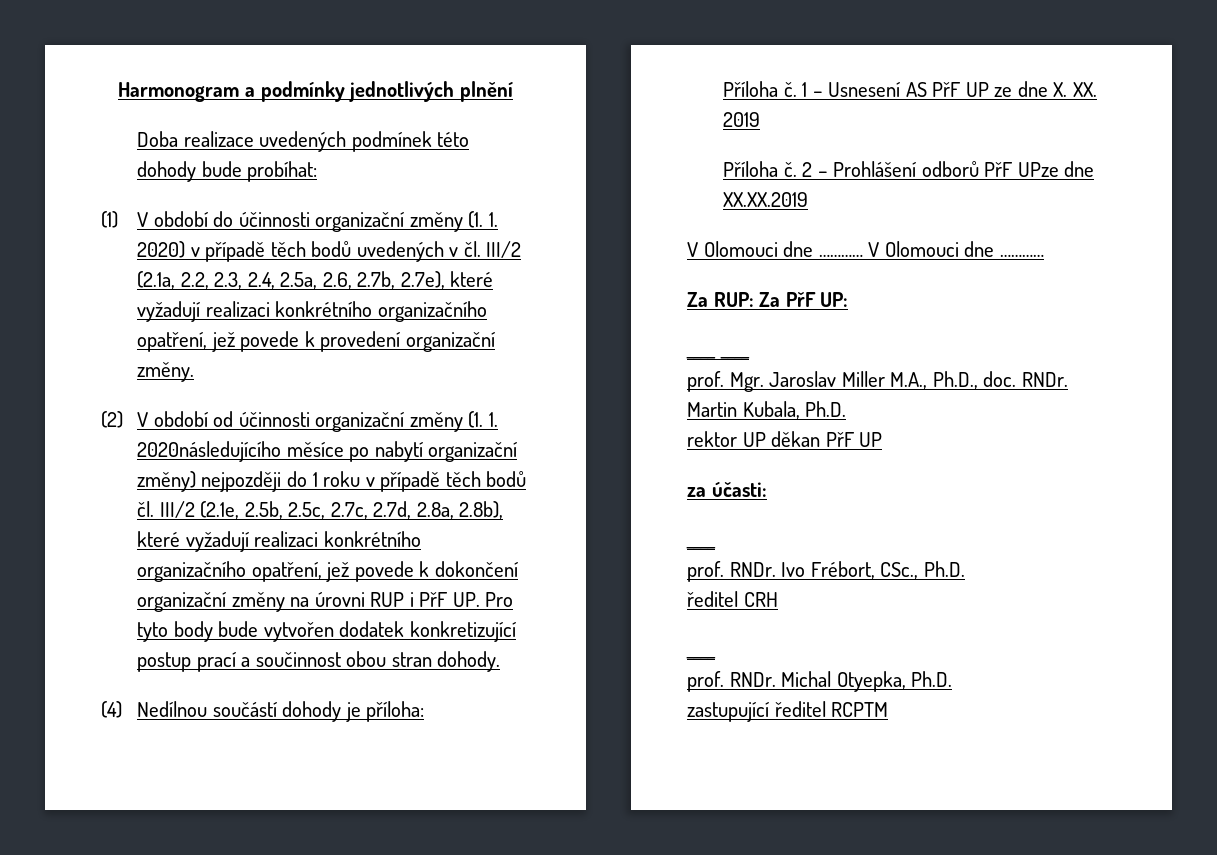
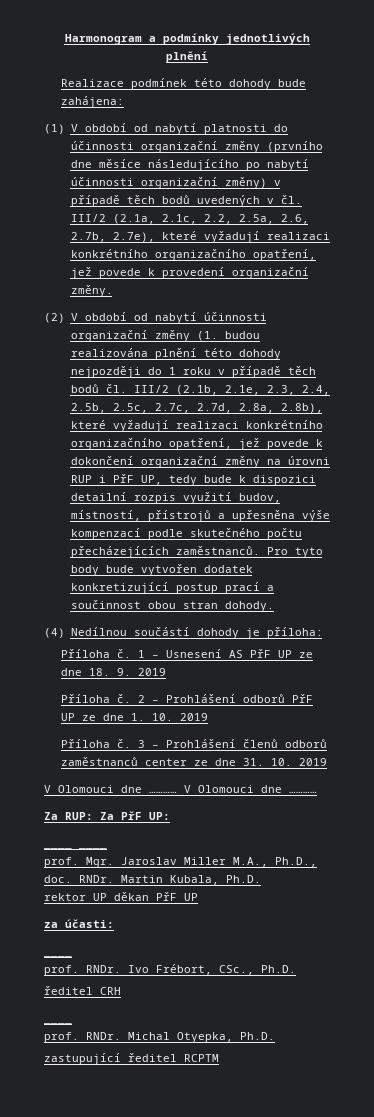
[136,131,347,152] Doba realizace uvedených -> [60,79,124,87] Realizace
[247,161,318,182] probíhat: -> [60,96,124,108] zahájena:
(208, 219) none -> [133,123,267,135] od nabytí platnosti
[468,211,498,228] [136,241,185,258] (1. 1. 2020) -> [266,141,323,153] [70,159,309,171] [70,177,267,189] (prvního dne měsíce následujícího po nabytí účinnosti organizační změny)
[180,272,275,289] 2.2, 2.3, 2.4, -> [161,214,232,224] 2.1c, 2.2,
[238,411,498,432] [136,441,518,462] [136,471,196,492] účinnosti organizační změny (1. 1. 2020následujícího měsíce po nabytí organizační změny) -> [154,312,267,324] [70,330,260,342] [70,348,281,360] nabytí účinnosti organizační změny (1. budou realizována plnění této dohody
[200,501,240,519] (2.1e, -> [175,385,330,395] (2.1b, 2.1e, 2.3, 2.4,
[452,592,480,607] UP. -> [140,475,316,486] [70,492,281,504] [70,510,330,522] [70,528,302,540] [70,546,260,558] UP, tedy bude k dispozici detailní rozpis využití budov, místností, přístrojů a upřesněna výše kompenzací podle skutečného počtu přecházejících zaměstnanců.
[1053,82,1097,97] X. XX. -> [88,668,131,676] 18. 9.
[1017,161,1095,177] [722,192,808,207] UPze dne XX.XX.2019 -> [60,713,208,721] [60,739,327,748] [60,757,327,766] UP ze dne 1. 10. 2019 // Příloha č. 3 – Prohlášení členů odborů zaměstnanců center ze dne 31. 10. 2019

